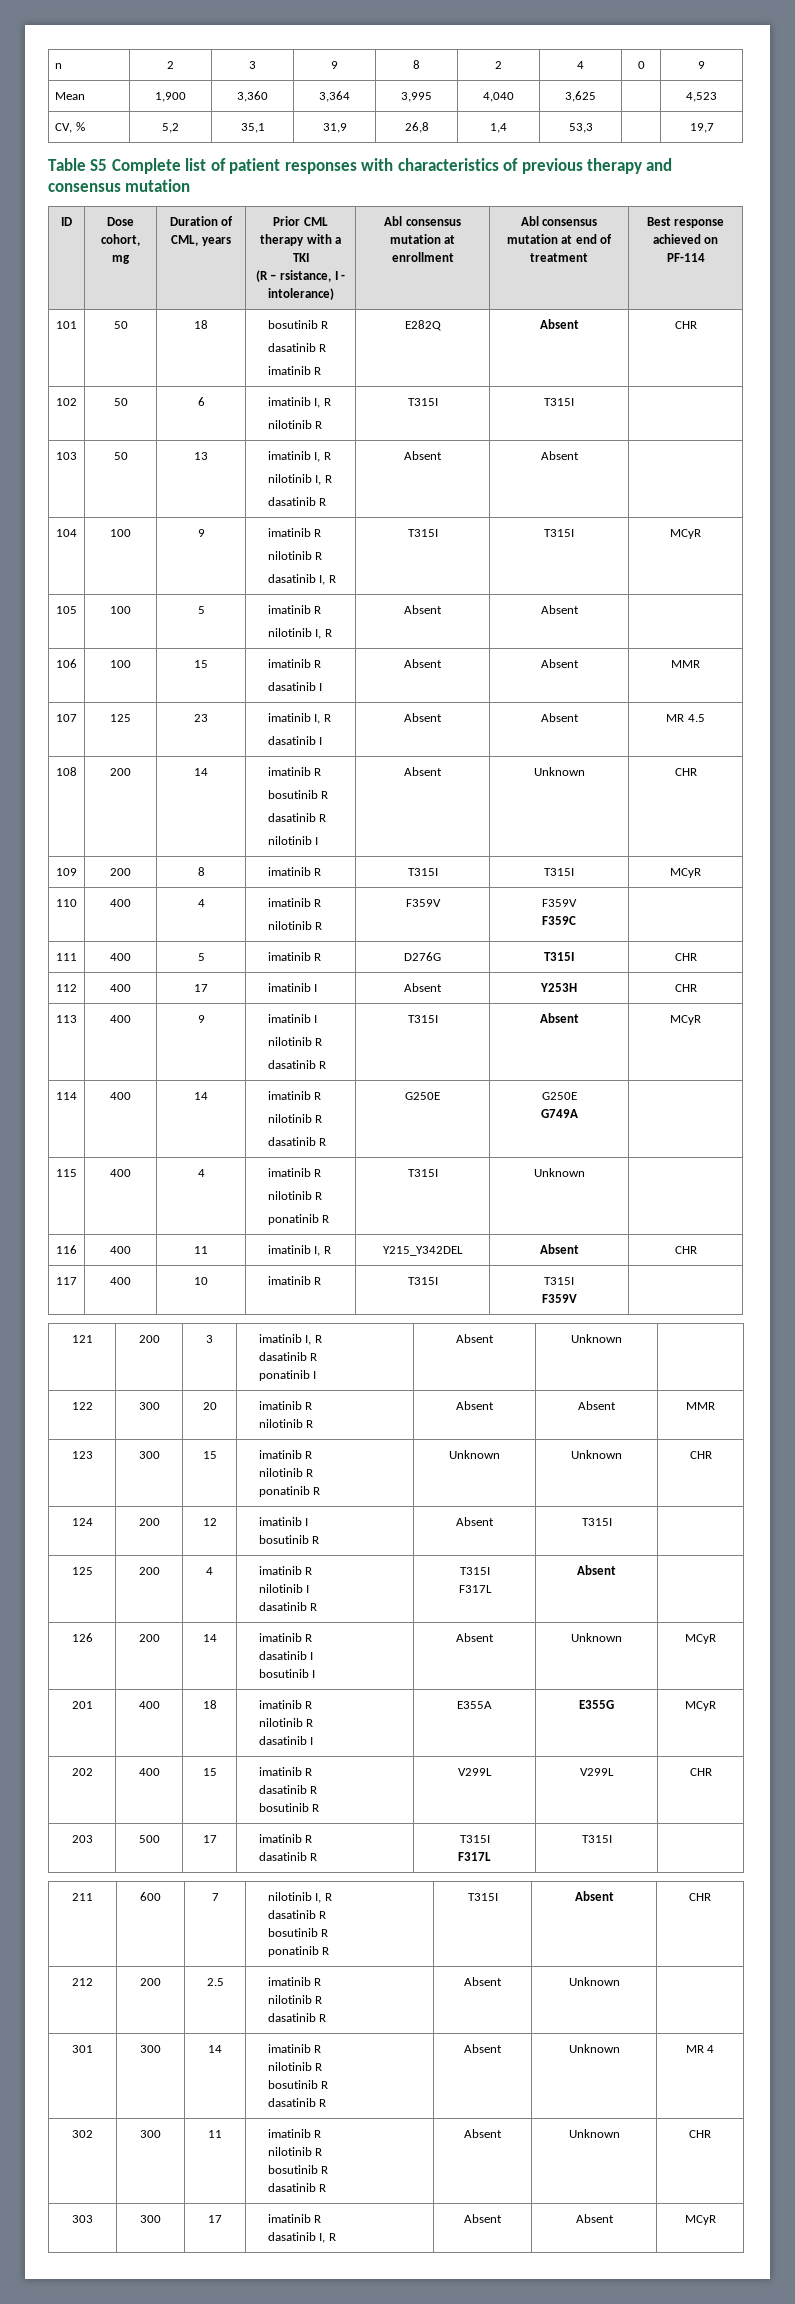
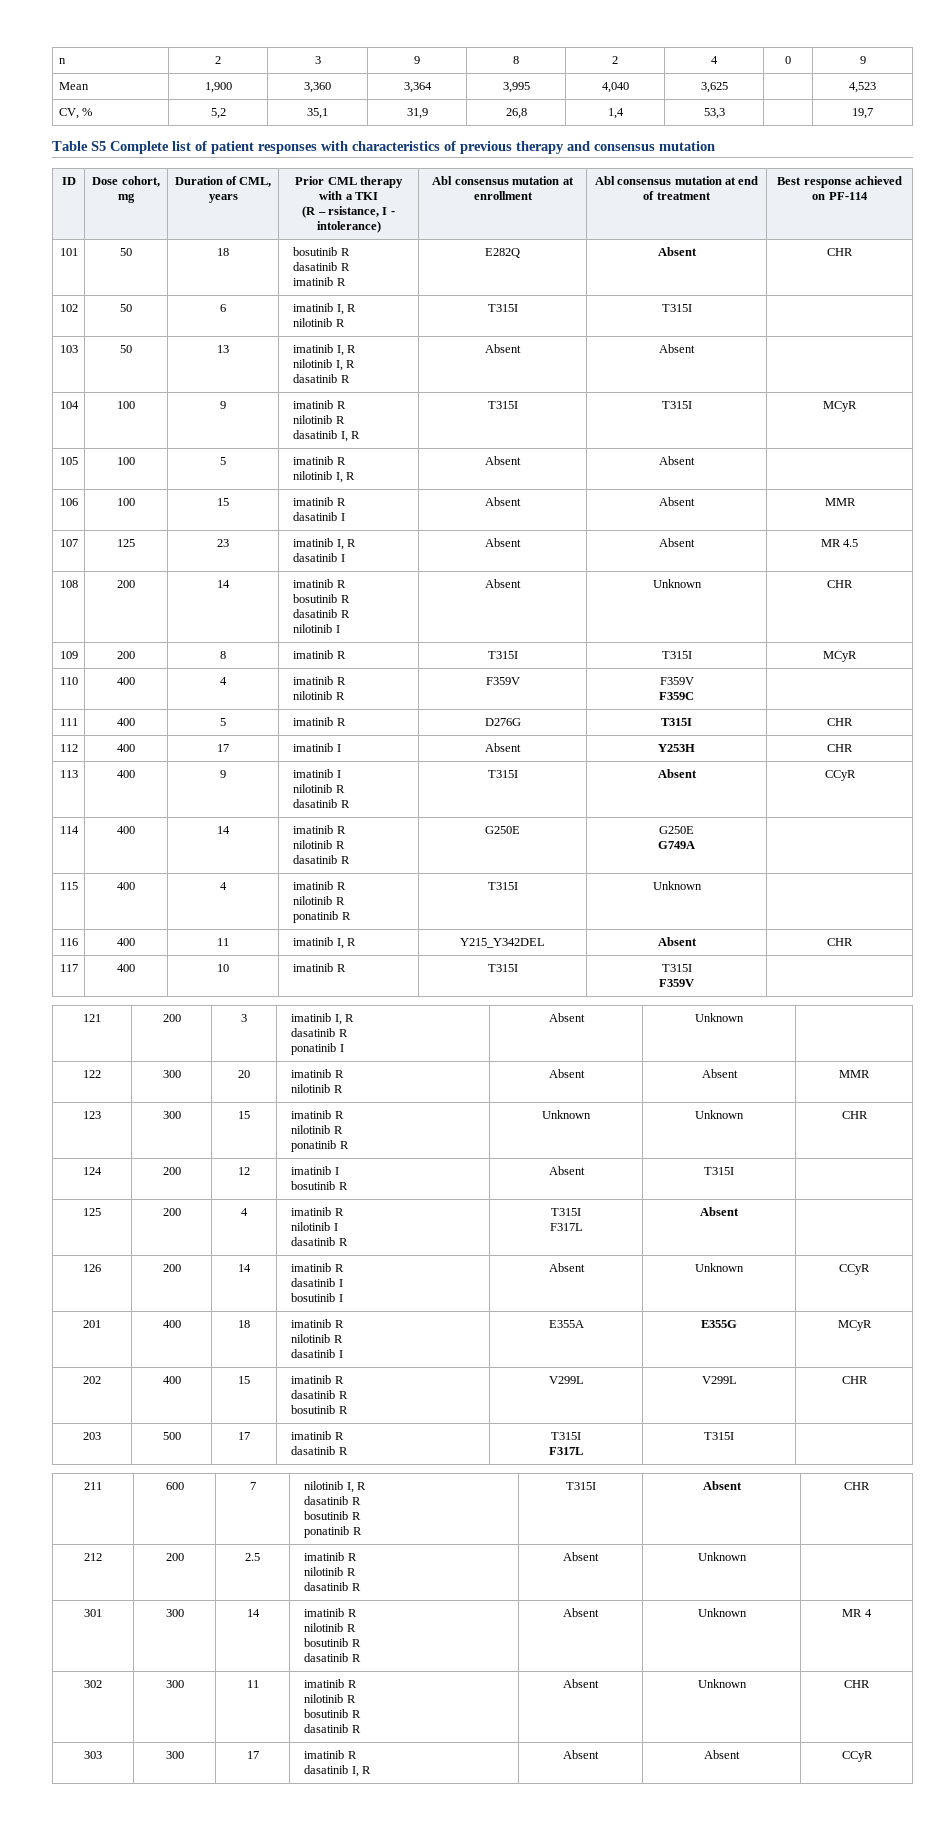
[670,1015,701,1025] MCyR -> [824,770,856,781] CCyR
[685,1634,716,1644] MCyR -> [839,1264,870,1275] CCyR
[684,2215,716,2225] MCyR -> [841,1751,873,1762] CCyR

